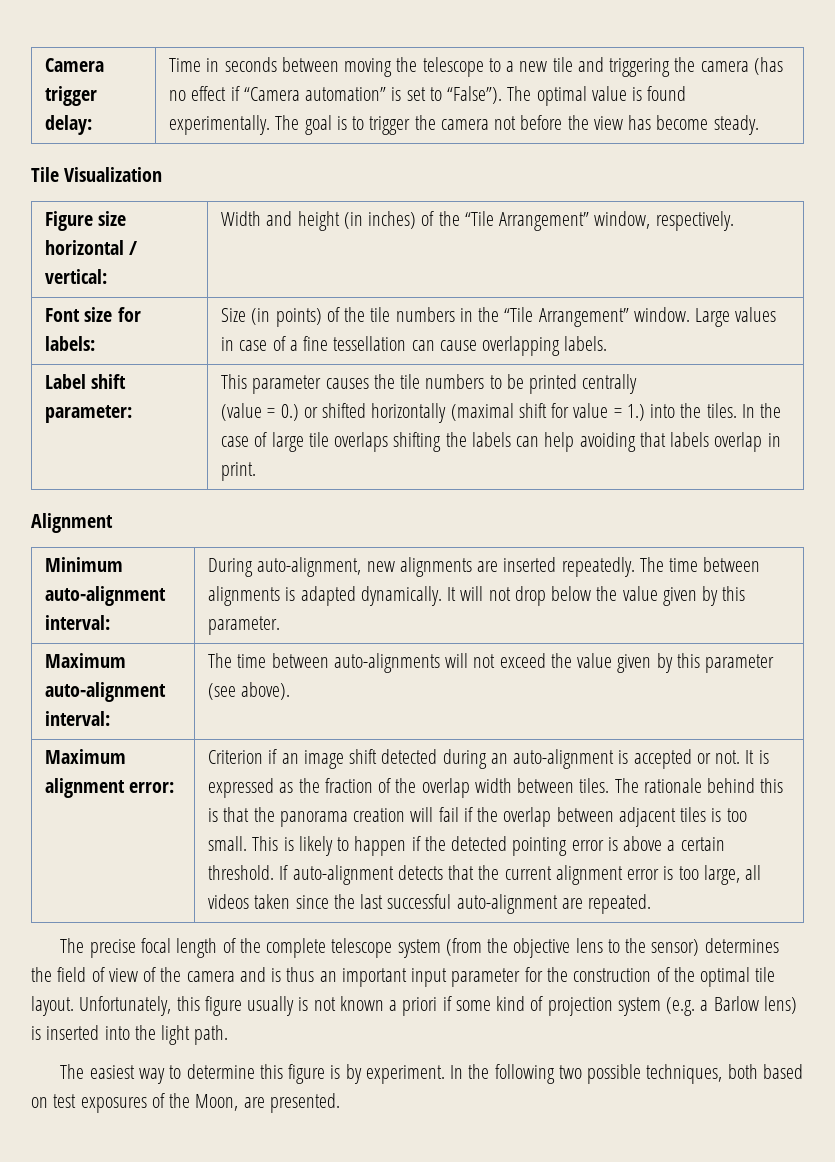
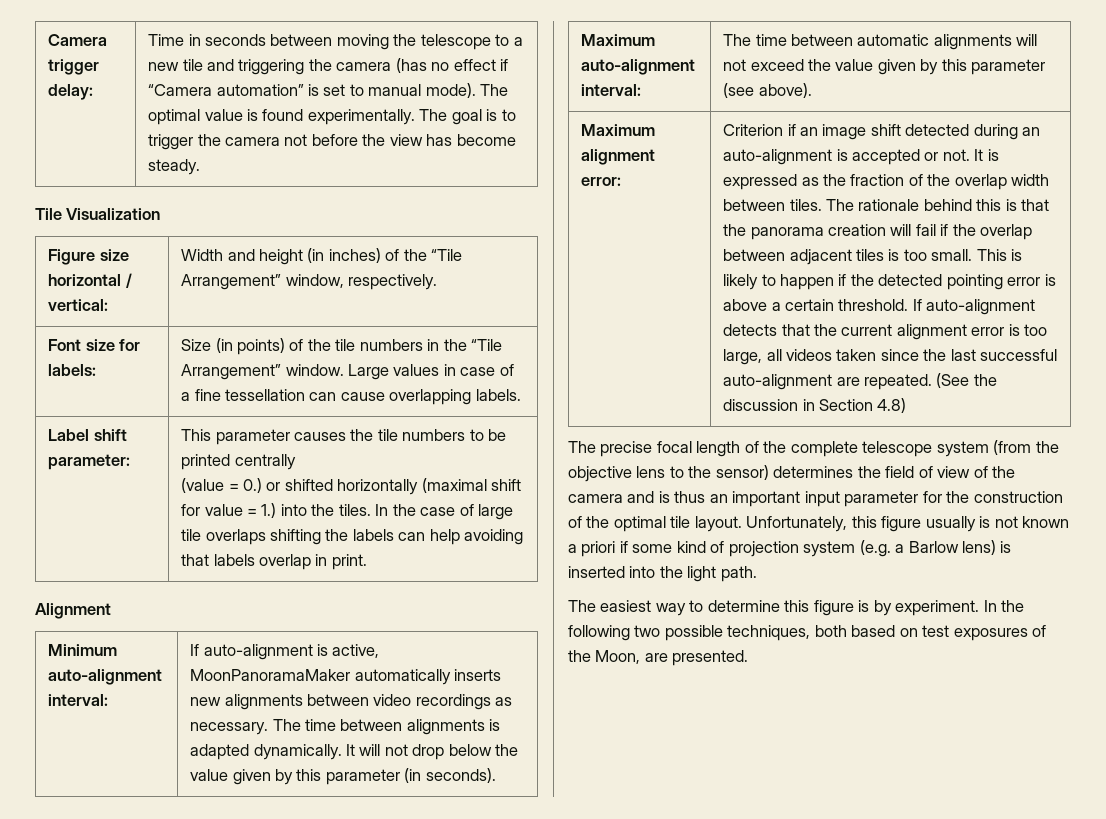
[447,86,503,104] “False”). -> [368,83,476,98] manual mode).
[207,557,635,577] During auto-alignment, new alignments are inserted repeatedly. -> [190,644,380,660] [190,669,501,685] [190,694,513,710] [190,722,269,735] If auto-alignment is active, MoonPanoramaMaker automatically inserts new alignments between video recordings as necessary.
[207,616,280,635] parameter. -> [325,768,496,785] parameter (in seconds).
[333,653,440,673] auto-alignments -> [857,34,1012,50] automatic alignments
(652, 904) none -> [936,373,997,388] [723,398,907,413] (See the discussion in Section 4.8)

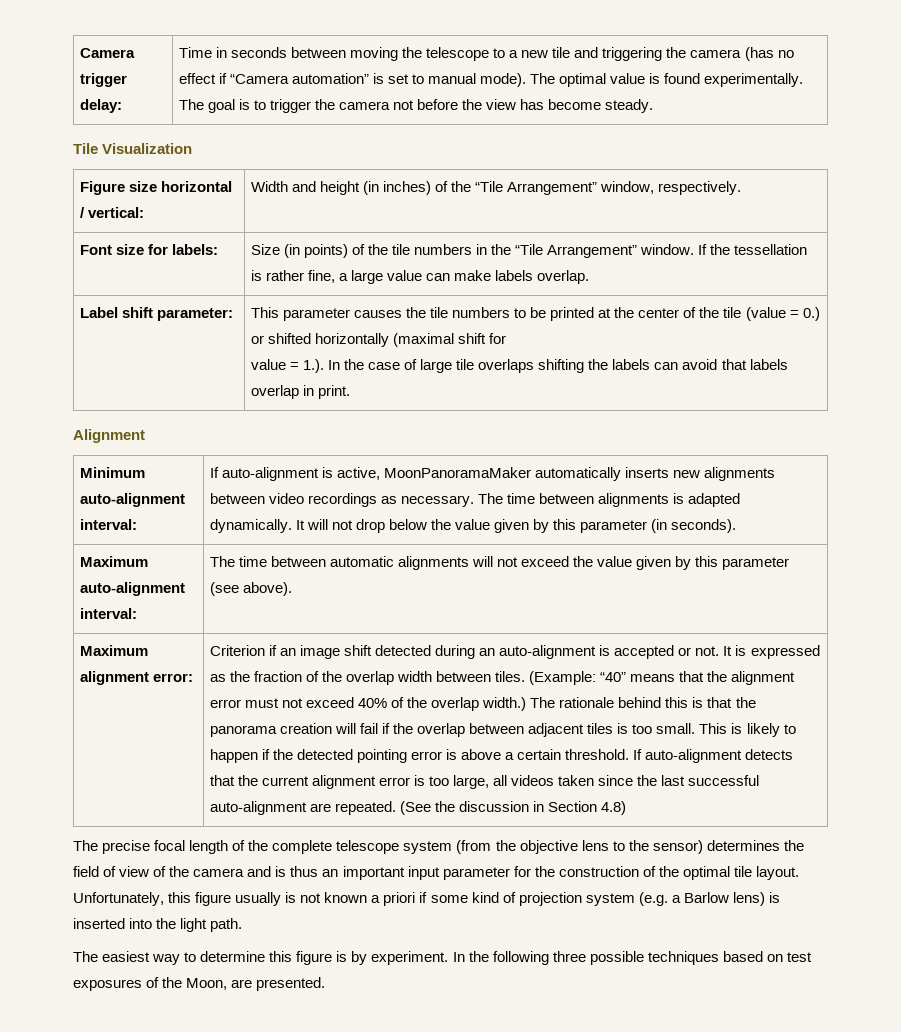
[347,364,514,380] [181,389,521,405] Large values in case of a fine tessellation can cause overlapping labels. -> [698,244,808,255] [250,270,590,284] If the tessellation is rather fine, a large value can make labels overlap.
[234,454,296,470] centrally // -> [598,307,742,318] at the center of the tile
(201, 510) none -> (507, 338) //
[261,503,371,518] 1.) into the tiles. -> [302,359,324,373] 1.).
[429,529,524,545] help avoiding -> [682,359,718,370] avoid
(822, 205) none -> [529,671,796,685] [209,697,527,711] (Example: “40” means that the alignment error must not exceed 40% of the overlap width.)
[634,625,847,641] two possible techniques, both -> [552,951,719,965] three possible techniques

